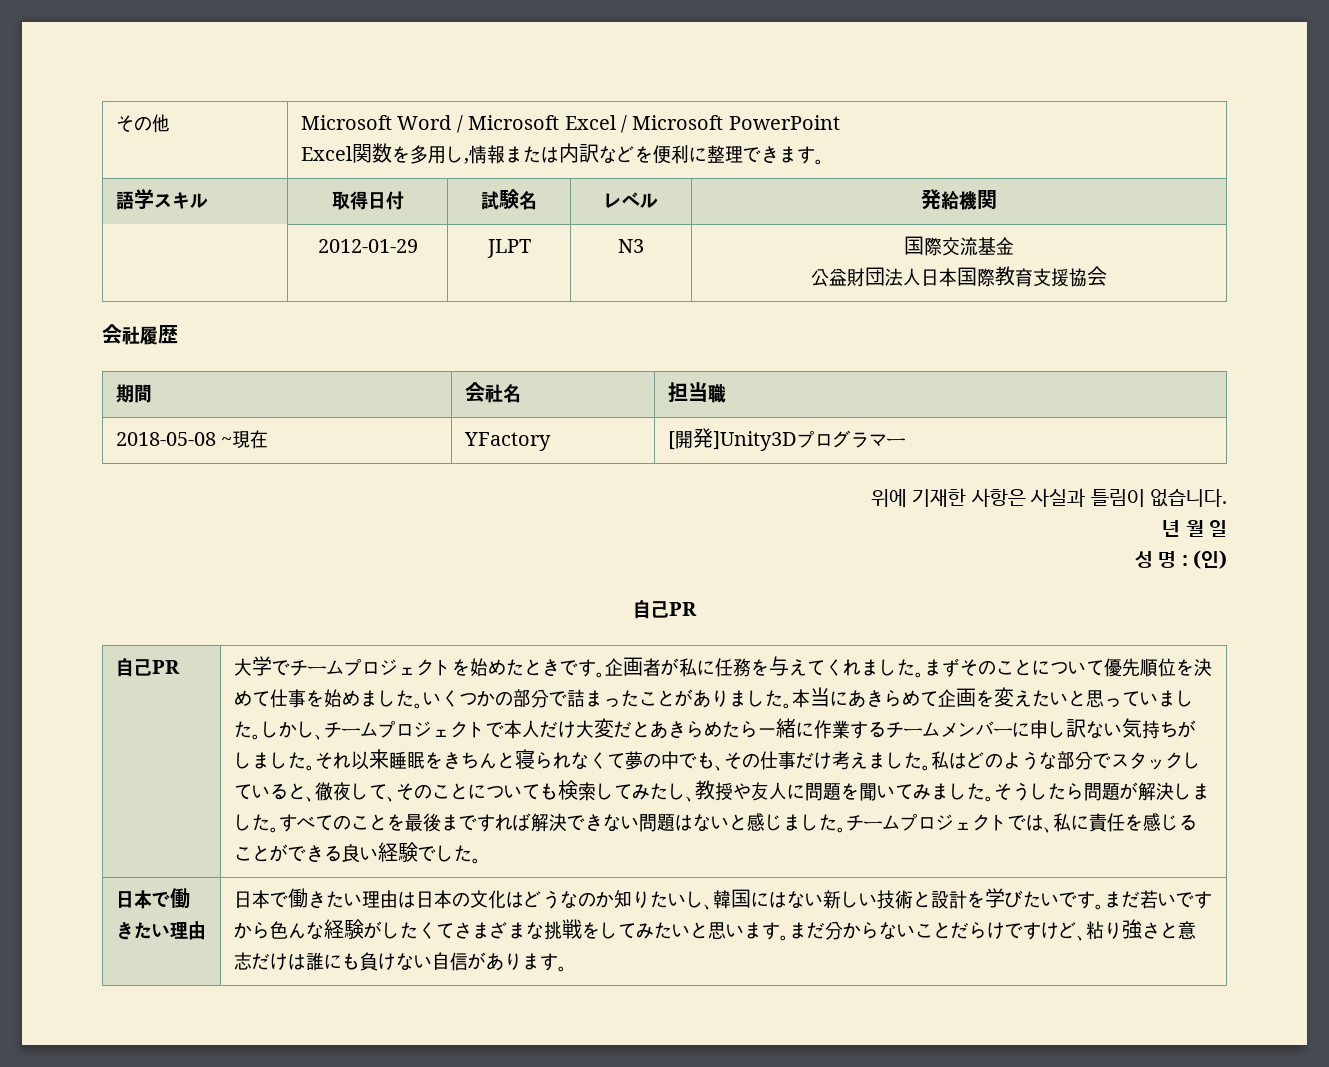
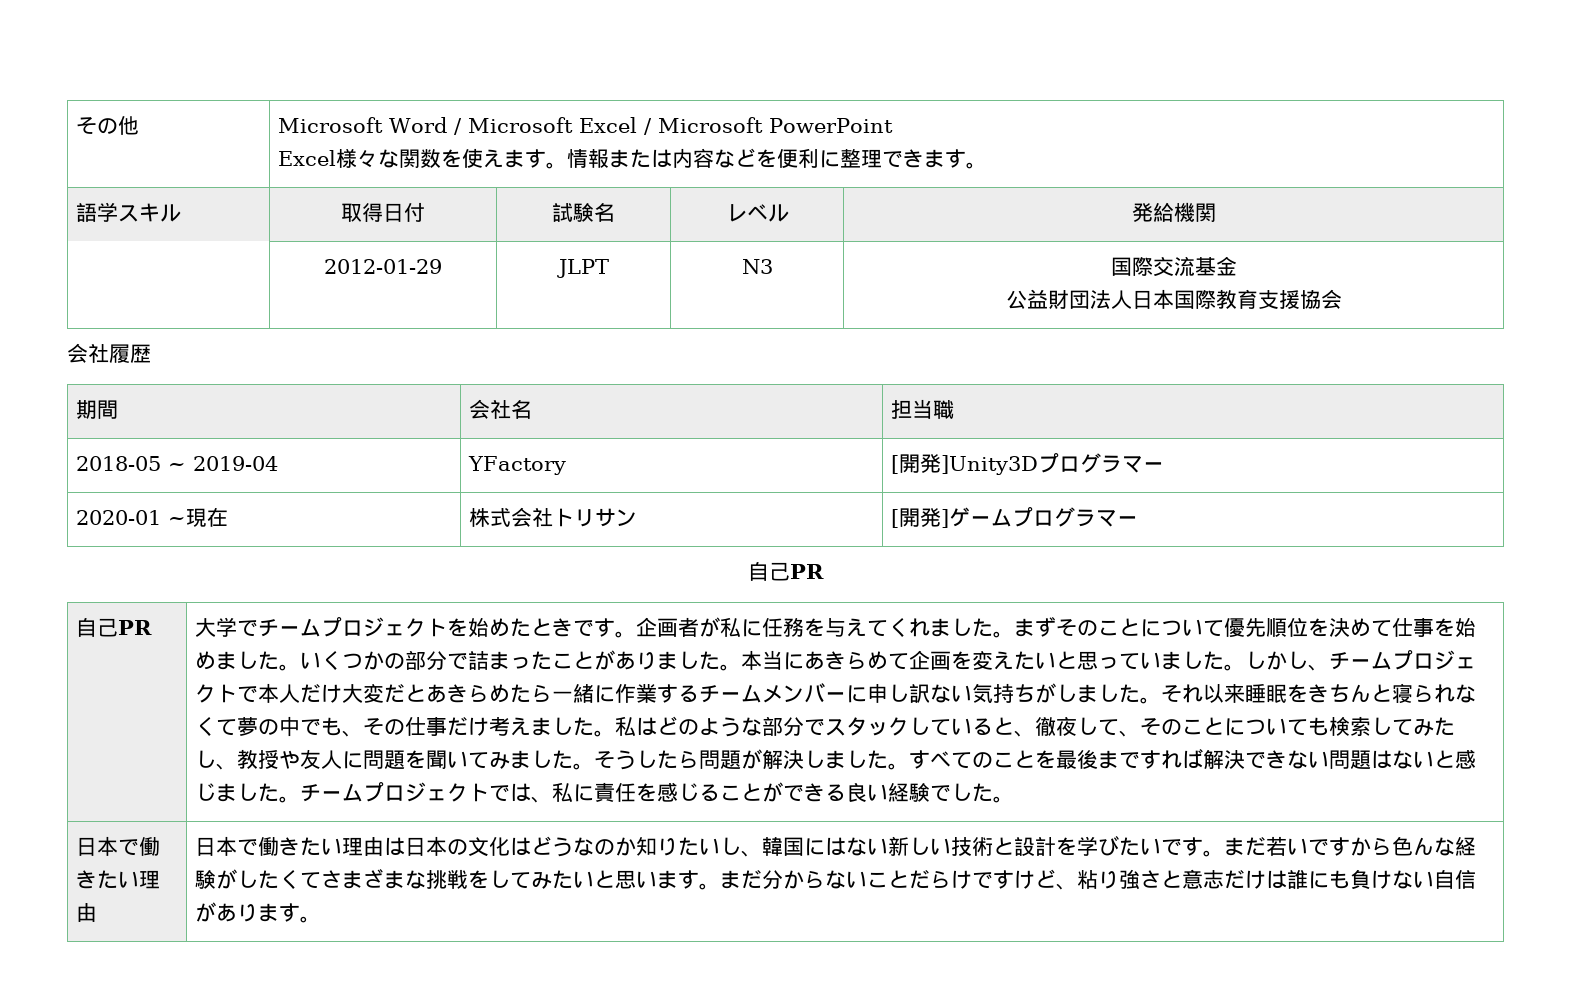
[351,143,469,164] 関数を多用し, -> [336,148,568,169] 様々な関数を使えます。
[578,144,599,163] 訳 -> [693,148,715,168] 容
[115,430,269,449] 2018-05-08 ~現在 -> [76,456,279,471] 2018-05 ~ 2019-04
[871,488,1227,507] [1162,520,1228,537] [1134,550,1228,569] // 위에 기재한 사항은 사실과 틀림이 없습니다. // 년 월 일 // 성 명 : (인) -> [76,507,229,527] [469,507,638,527] [891,507,1139,528] // 2020-01 ~現在 | 株式会社トリサン | [開発]ゲームプログラマー

